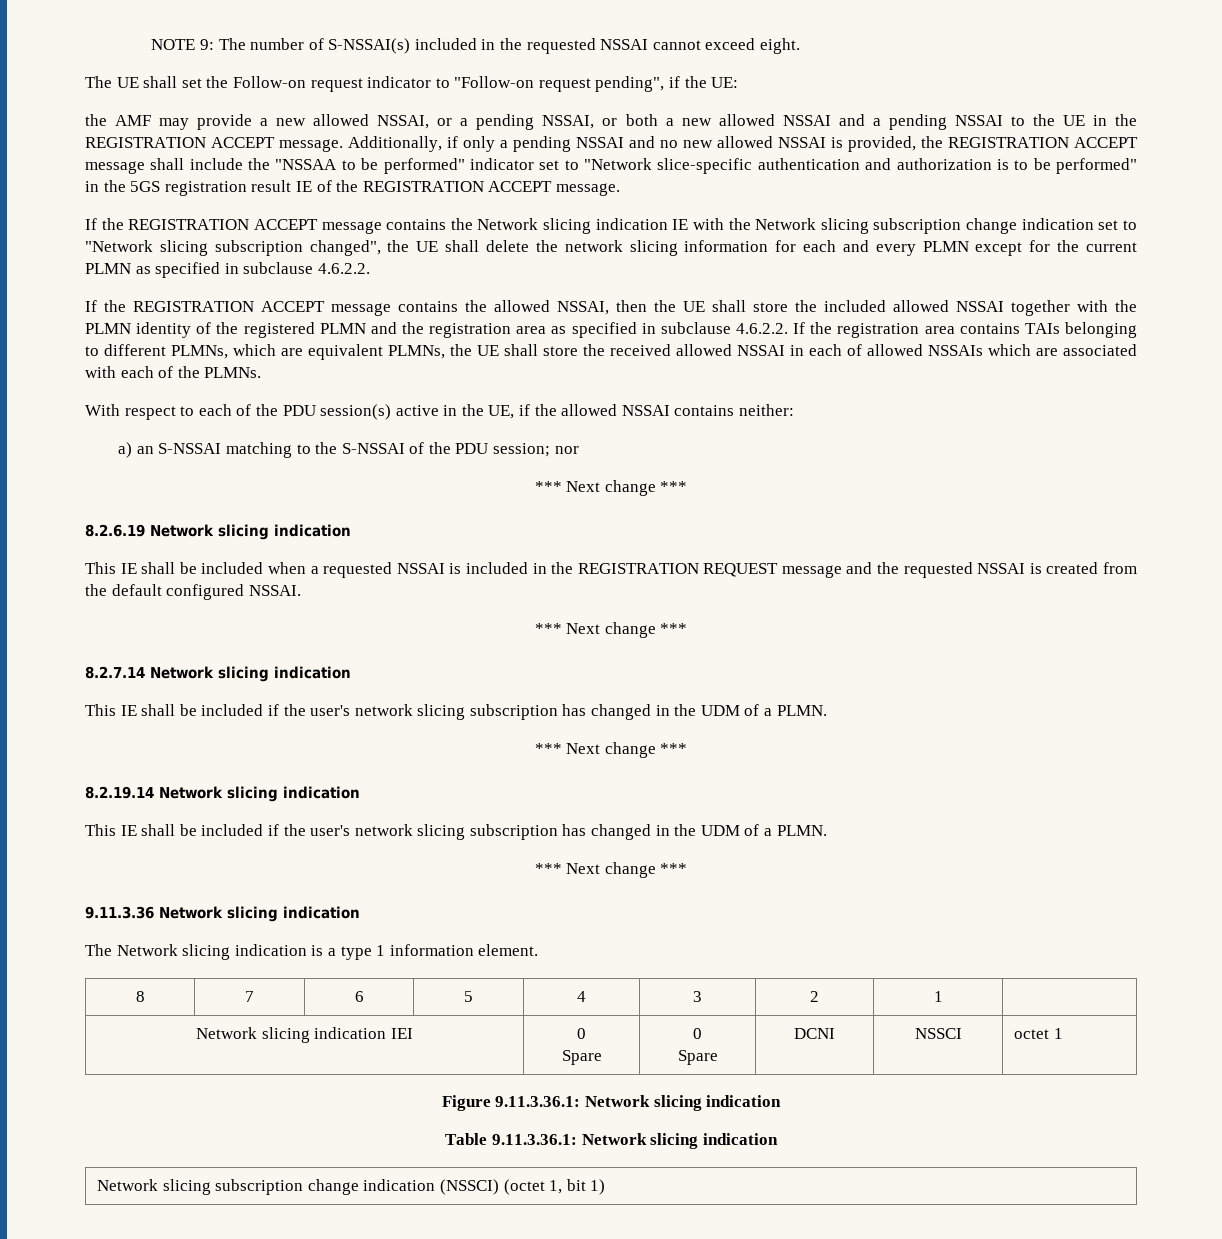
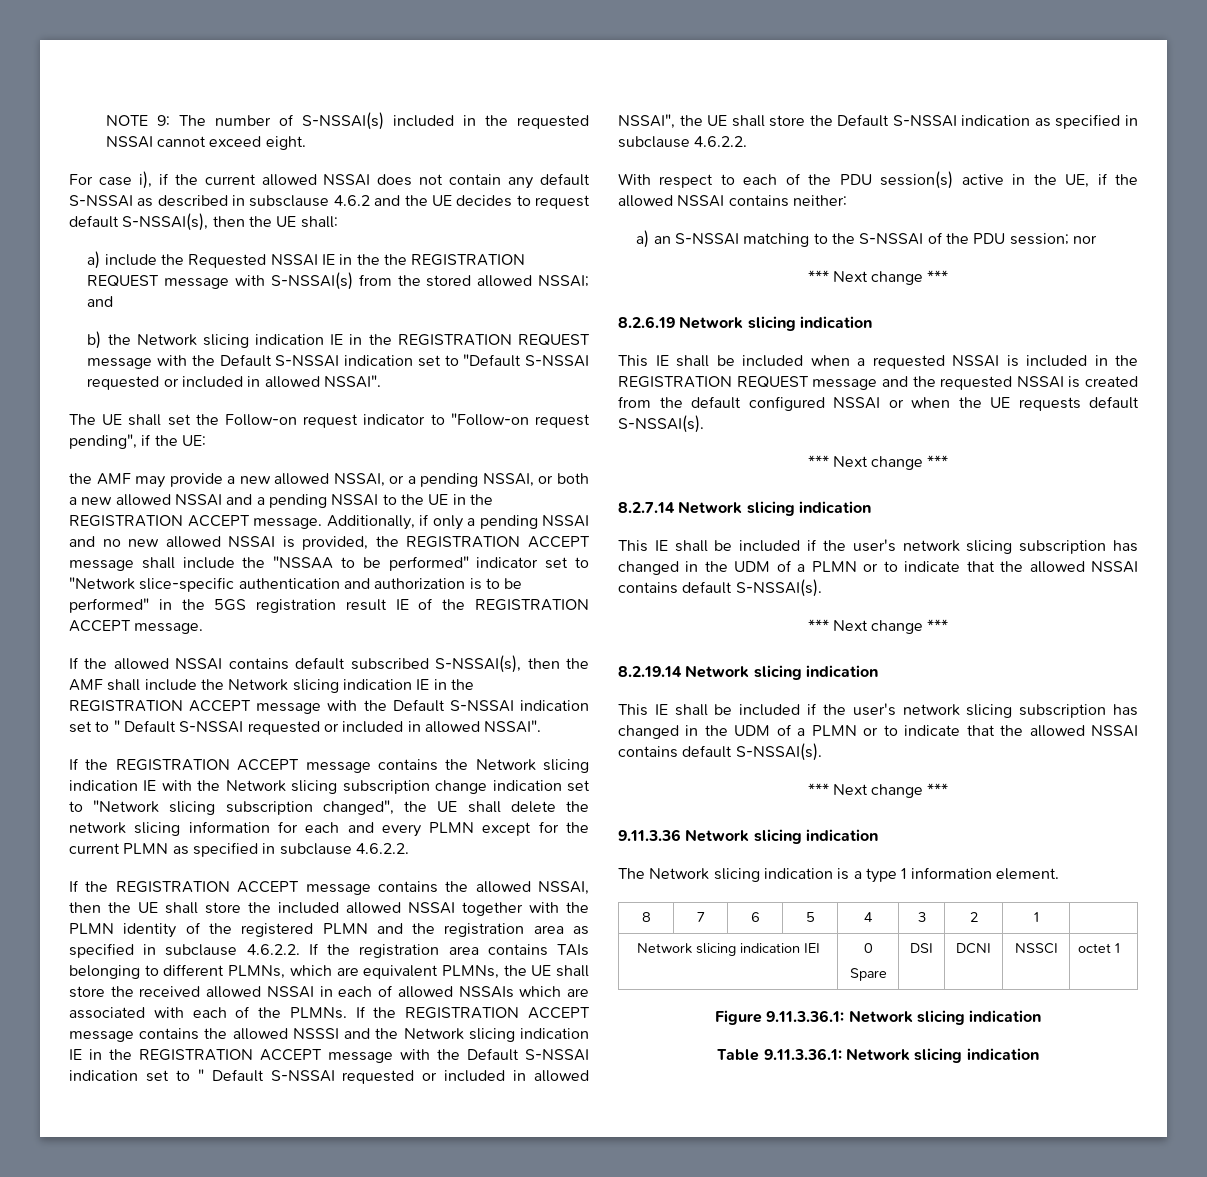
(801, 46) none -> [69,171,590,189] [69,195,591,209] [69,213,338,231] [87,251,526,269] [87,272,589,290] [87,296,114,307] [87,331,590,349] [87,354,589,369] [87,375,381,390] // For case i), if the current allowed NSSAI does not contain any default S-NSSAI as described in subsclause 4.6.2 and the UE decides to request default S-NSSAI(s), then the UE shall: // a) include the Requested NSSAI IE in the the REGISTRATION REQUEST message with S-NSSAI(s) from the stored allowed NSSAI; and // b) the Network slicing indication IE in the REGISTRATION REQUEST message with the Default S-NSSAI indication set to "Default S-NSSAI requested or included in allowed NSSAI".
(620, 189) none -> [69,655,589,673] [69,679,474,693] [69,699,590,714] [69,720,542,735] // If the allowed NSSAI contains default subscribed S-NSSAI(s), then the AMF shall include the Network slicing indication IE in the REGISTRATION ACCEPT message with the Default S-NSSAI indication set to " Default S-NSSAI requested or included in allowed NSSAI".
(262, 372) none -> [355,1006,590,1019] [69,1028,589,1042] [69,1048,589,1063] [69,1069,589,1084] [618,114,1138,129] [618,136,748,148] If the REGISTRATION ACCEPT message contains the allowed NSSSI and the Network slicing indication IE in the REGISTRATION ACCEPT message with the Default S-NSSAI indication set to " Default S-NSSAI requested or included in allowed NSSAI", the UE shall store the Default S-NSSAI indication as specified in subclause 4.6.2.2.
[248,585,301,596] NSSAI. -> [833,396,1139,411] [618,415,704,433] NSSAI or when the UE requests default S-NSSAI(s).
[776,705,827,716] PLMN. -> [811,561,1138,573] [618,579,822,597] PLMN or to indicate that the allowed NSSAI contains default S-NSSAI(s).
[776,825,827,836] PLMN. -> [811,725,1138,737] [618,743,822,761] PLMN or to indicate that the allowed NSSAI contains default S-NSSAI(s).
[693,1028,702,1039] [677,1050,718,1065] 0 // Spare -> [910,943,933,953] DSI
[97,1179,606,1195] // Network slicing subscription change indication (NSSCI) (octet 1, bit 1) -> (1039, 1054) none

